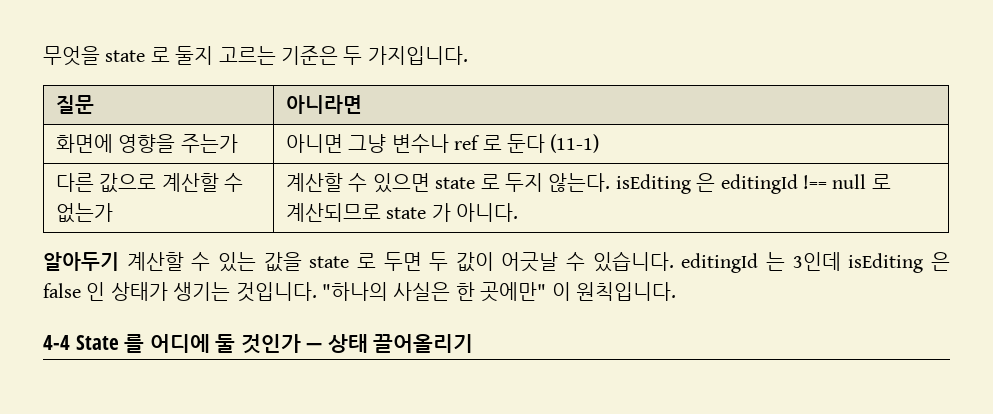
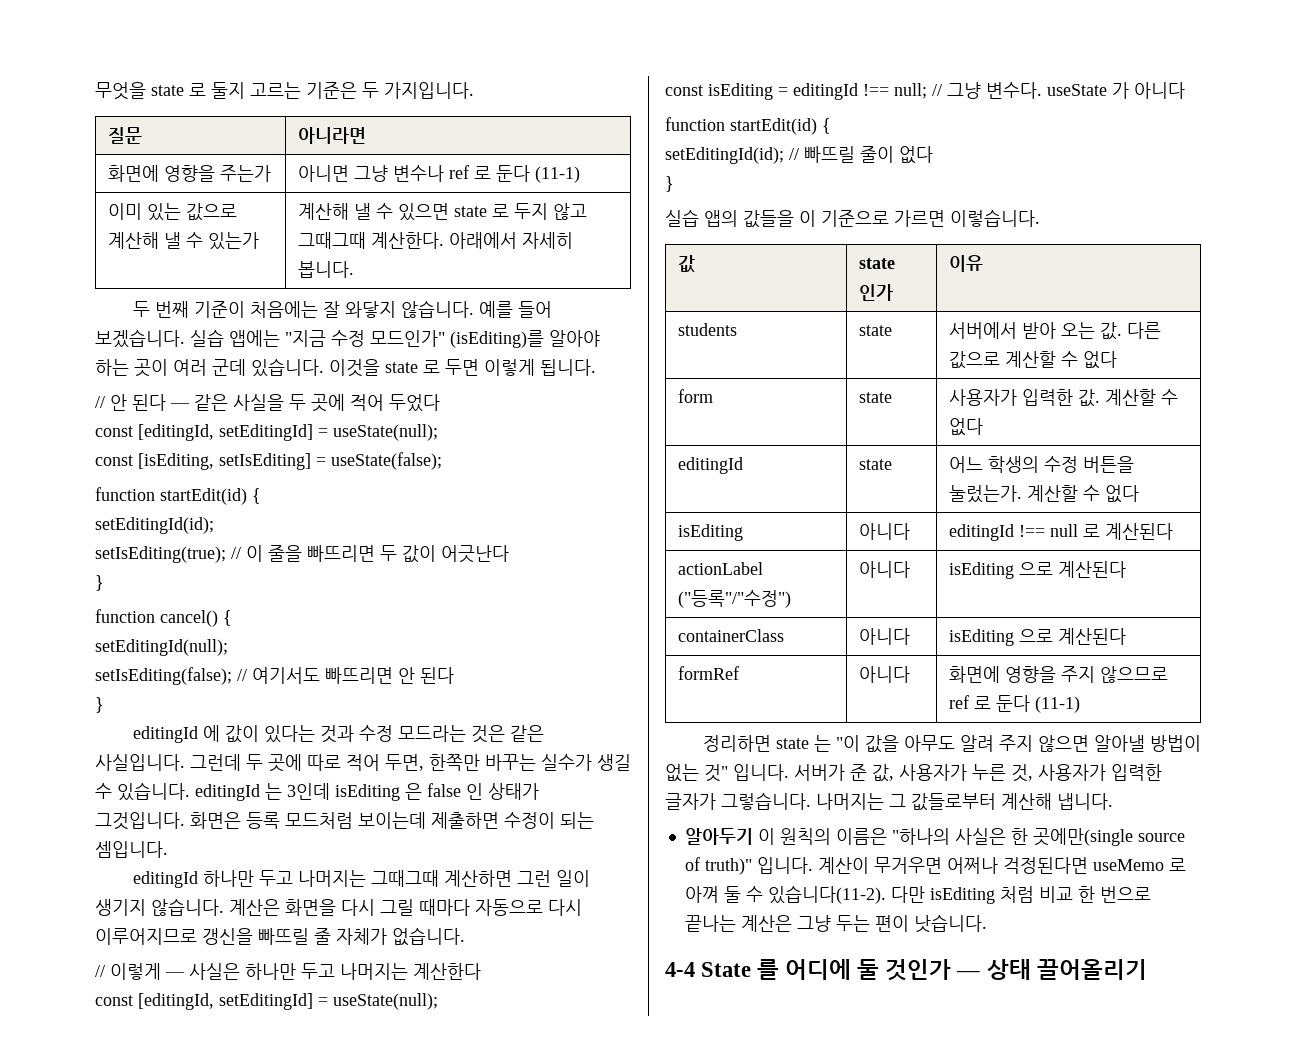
[55,173,244,193] [55,203,113,223] [285,173,343,192] 다른 값으로 계산할 수 없는가 | 계산할 -> [108,203,238,221] [108,232,260,250] [298,203,372,220] 이미 있는 값으로 계산해 낼 수 있는가 | 계산해 낼
[548,173,891,194] [285,203,519,222] [43,252,559,272] 않는다. isEditing 은 editingId !== null 로 계산되므로 state 가 아니다. // 알아두기 계산할 수 있는 값을 state 로 두면 두 값이 어긋날 -> [553,203,588,220] [298,232,574,249] [298,261,355,278] [132,300,552,318] [95,329,600,348] [95,358,596,377] [95,394,440,412] [95,424,438,441] [95,452,442,470] [95,487,261,505] [95,517,214,534] [95,545,509,563] [95,575,104,591] [95,609,232,627] [95,639,228,656] [95,667,454,685] [95,697,104,713] [132,725,544,743] [95,754,631,772] 않고 그때그때 계산한다. 아래에서 자세히 봅니다. // 두 번째 기준이 처음에는 잘 와닿지 않습니다. 예를 들어 보겠습니다. 실습 앱에는 "지금 수정 모드인가" (isEditing)를 알아야 하는 곳이 여러 군데 있습니다. 이것을 state 로 두면 이렇게 됩니다. // // 안 된다 — 같은 사실을 두 곳에 적어 두었다 // const [editingId, setEditingId] = useState(null); // const [isEditing, setIsEditing] = useState(false); // function startEdit(id) { // setEditingId(id); // setIsEditing(true); // 이 줄을 빠뜨리면 두 값이 어긋난다 // } // function cancel() { // setEditingId(null); // setIsEditing(false); // 여기서도 빠뜨리면 안 된다 // } // editingId 에 값이 있다는 것과 수정 모드라는 것은 같은 사실입니다. 그런데 두 곳에 따로 적어 두면, 한쪽만 바꾸는 실수가 생길
[173,282,676,302] 생기는 것입니다. "하나의 사실은 한 곳에만" 이 원칙입니다. -> [95,812,594,830] [95,841,168,858] [132,870,590,888] [95,898,582,916] [95,927,465,946] [95,963,481,980] [95,993,438,1010] [665,82,1185,100] [665,117,831,135] [665,146,933,164] [665,176,674,192] [665,209,1040,228] [678,255,696,273] [859,258,896,269] [859,284,894,301] [949,255,984,272] [678,323,738,336] [859,325,893,336] [949,322,1162,340] [949,351,1118,369] [678,389,714,403] [859,392,893,403] [949,389,1179,407] [949,418,984,436] [678,457,744,474] [859,459,893,470] [949,456,1135,473] [949,485,1140,503] [678,524,744,541] [859,523,911,540] [949,523,1174,541] [678,562,764,575] [678,590,792,608] [859,561,911,578] [949,561,1127,579] [678,629,785,642] [859,628,911,645] [949,628,1127,646] [678,666,740,680] [859,666,911,683] [949,666,1169,683] [949,695,1081,713] [702,735,1201,753] [665,764,1162,782] [665,792,1113,811] [684,828,1185,846] [684,857,1186,875] [684,885,1151,904] [684,914,987,933] 그것입니다. 화면은 등록 모드처럼 보이는데 제출하면 수정이 되는 셈입니다. // editingId 하나만 두고 나머지는 그때그때 계산하면 그런 일이 생기지 않습니다. 계산은 화면을 다시 그릴 때마다 자동으로 다시 이루어지므로 갱신을 빠뜨릴 줄 자체가 없습니다. // // 이렇게 — 사실은 하나만 두고 나머지는 계산한다 // const [editingId, setEditingId] = useState(null); // const isEditing = editingId !== null; // 그냥 변수다. useState 가 아니다 // function startEdit(id) { // setEditingId(id); // 빠뜨릴 줄이 없다 // } // 실습 앱의 값들을 이 기준으로 가르면 이렇습니다. // 값 | state 인가 | 이유 // students | state | 서버에서 받아 오는 값. 다른 값으로 계산할 수 없다 // form | state | 사용자가 입력한 값. 계산할 수 없다 // editingId | state | 어느 학생의 수정 버튼을 눌렀는가. 계산할 수 없다 // isEditing | 아니다 | editingId !== null 로 계산된다 // actionLabel ("등록"/"수정") | 아니다 | isEditing 으로 계산된다 // containerClass | 아니다 | isEditing 으로 계산된다 // formRef | 아니다 | 화면에 영향을 주지 않으므로 ref 로 둔다 (11-1) // 정리하면 state 는 "이 값을 아무도 알려 주지 않으면 알아낼 방법이 없는 것" 입니다. 서버가 준 값, 사용자가 누른 것, 사용자가 입력한 글자가 그렇습니다. 나머지는 그 값들로부터 계산해 냅니다. // 알아두기 이 원칙의 이름은 "하나의 사실은 한 곳에만(single source of truth)" 입니다. 계산이 무거우면 어쩌나 걱정된다면 useMemo 로 아껴 둘 수 있습니다(11-2). 다만 isEditing 처럼 비교 한 번으로 끝나는 계산은 그냥 두는 편이 낫습니다.

